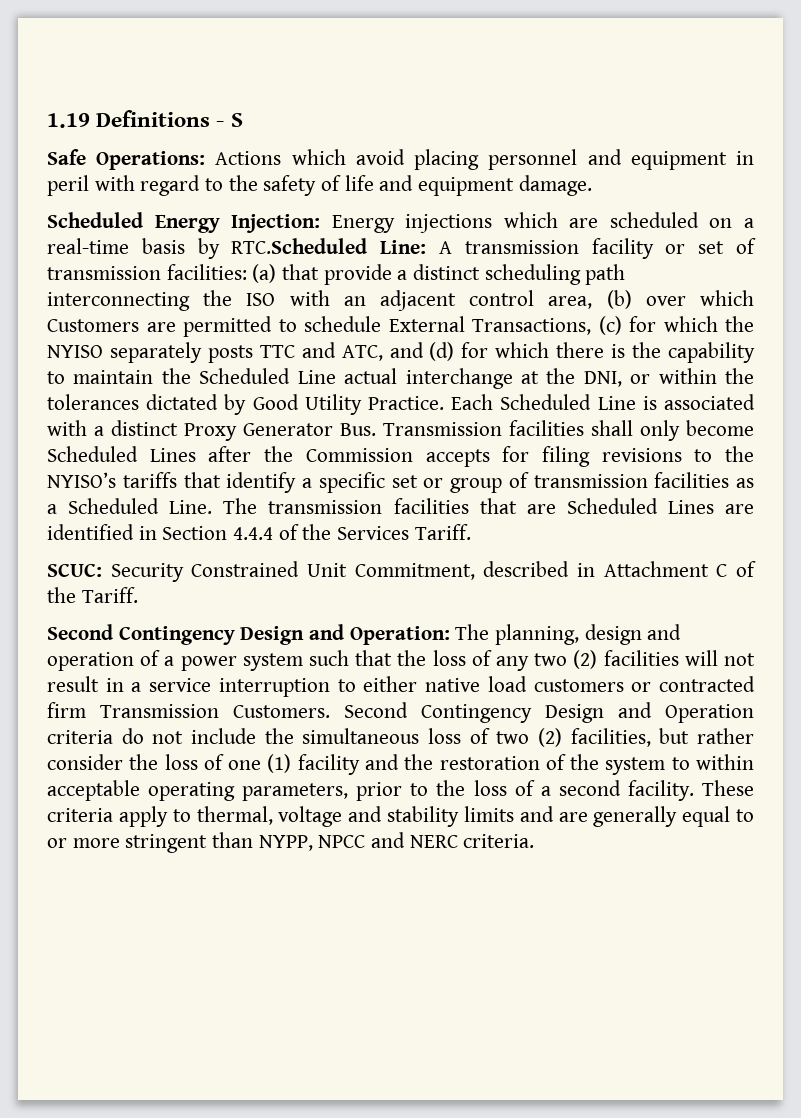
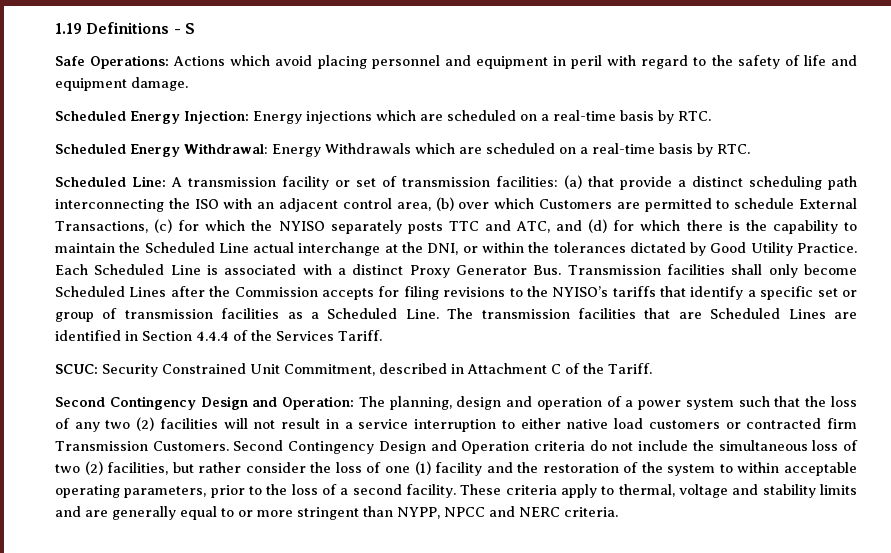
[231,238,368,254] RTC.Scheduled -> [678,111,711,121] [55,143,750,157] [55,177,126,187] RTC. // Scheduled Energy Withdrawal: Energy Withdrawals which are scheduled on a real-time basis by RTC. // Scheduled

